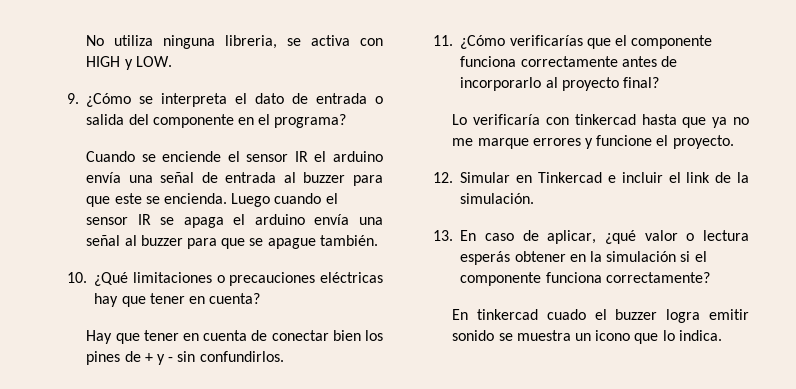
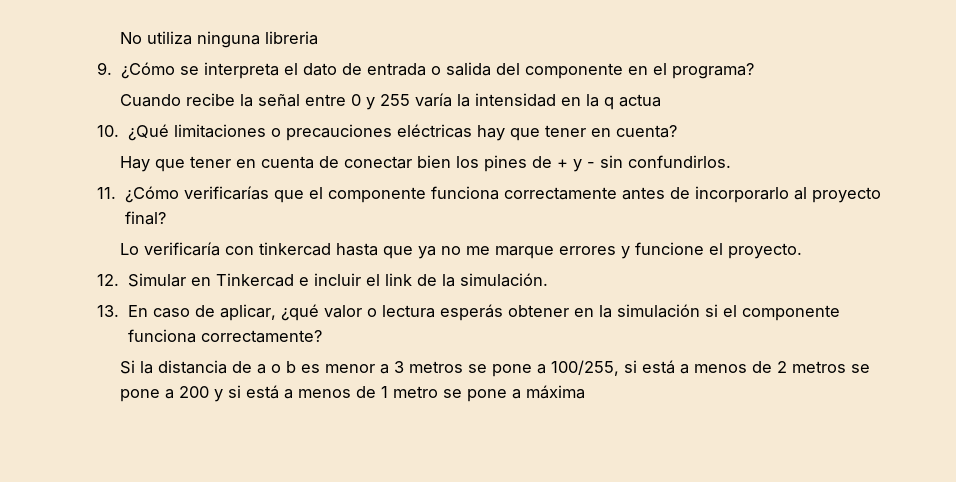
[225,35,383,49] [86,56,172,70] libreria, se activa con HIGH y LOW. -> [264,31,318,45] libreria
[141,151,384,162] [86,172,384,186] [86,193,338,207] [86,214,384,228] [86,235,378,249] se enciende el sensor IR el arduino envía una señal de entrada al buzzer para que este se encienda. Luego cuando el sensor IR se apaga el arduino envía una señal al buzzer para que se apague también. -> [185,93,661,110] recibe la señal entre 0 y 255 varía la intensidad en la q actua
[452,309,749,323] [452,330,722,344] En tinkercad cuado el buzzer logra emitir sonido se muestra un icono que lo indica. -> [119,360,870,377] [119,385,585,402] Si la distancia de a o b es menor a 3 metros se pone a 100/255, si está a menos de 2 metros se pone a 200 y si está a menos de 1 metro se pone a máxima

